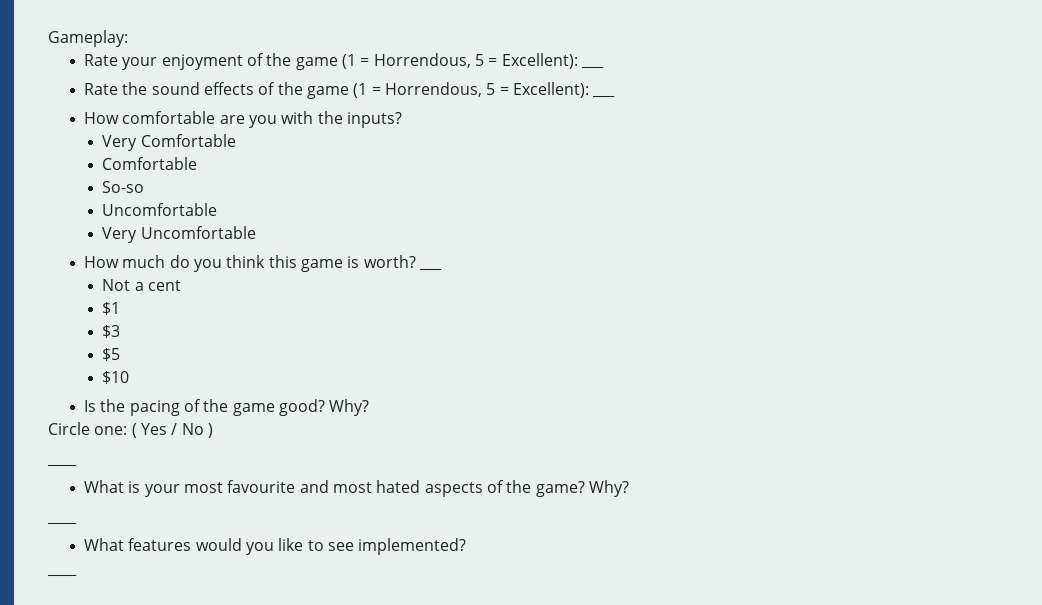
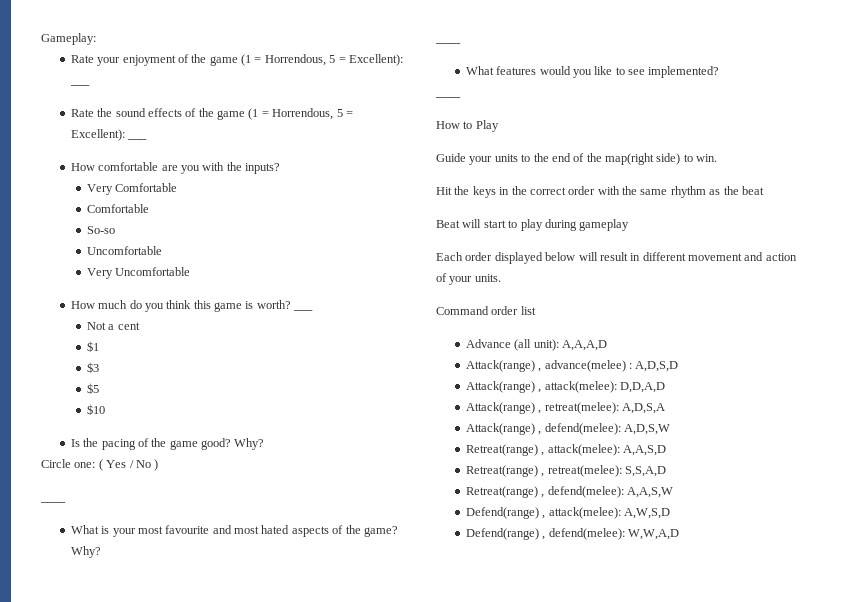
(77, 575) none -> [436,120,499,132] [436,153,718,165] [436,186,764,198] [436,219,630,231] [436,252,797,264] [436,273,501,285] [436,306,536,315] [465,339,607,351] [465,360,679,372] [465,381,665,393] [465,402,665,414] [465,423,670,435] [465,444,666,456] [465,465,666,477] [465,486,673,498] [465,507,670,519] [465,528,679,540] // How to Play // Guide your units to the end of the map(right side) to win. // Hit the keys in the correct order with the same rhythm as the beat // Beat will start to play during gameplay // Each order displayed below will result in different movement and action of your units. // Command order list // Advance (all unit): A,A,A,D // Attack(range) , advance(melee) : A,D,S,D // Attack(range) , attack(melee): D,D,A,D // Attack(range) , retreat(melee): A,D,S,A // Attack(range) , defend(melee): A,D,S,W // Retreat(range) , attack(melee): A,A,S,D // Retreat(range) , retreat(melee): S,S,A,D // Retreat(range) , defend(melee): A,A,S,W // Defend(range) , attack(melee): A,W,S,D // Defend(range) , defend(melee): W,W,A,D

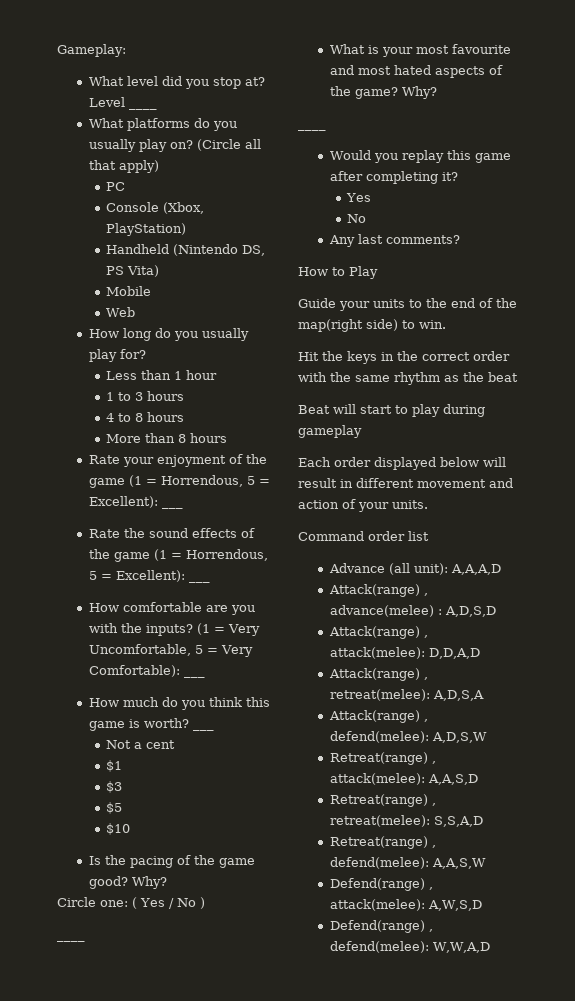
(96, 39) none -> [88,76,265,89] [88,97,125,107] [128,107,157,110] [88,118,237,131] [88,139,261,152] [88,160,159,173] [106,182,126,191] [106,202,205,214] [106,223,187,236] [106,244,266,256] [106,265,160,277] [106,286,152,296] [106,307,136,317] [88,328,249,341] [88,349,146,362] [106,370,218,380] [106,391,185,401] [106,412,185,422] [106,433,228,443] // What level did you stop at? Level ____ // What platforms do you usually play on? (Circle all that apply) // PC // Console (Xbox, PlayStation) // Handheld (Nintendo DS, PS Vita) // Mobile // Web // How long do you usually play for? // Less than 1 hour // 1 to 3 hours // 4 to 8 hours // More than 8 hours
[86,183,178,195] [86,204,149,213] [86,226,115,234] [86,246,162,255] [86,267,191,279] // Very Comfortable // Comfortable // So-so // Uncomfortable // Very Uncomfortable -> [196,623,260,636] [88,644,253,657] [88,665,205,678] (1 = Very Uncomfortable, 5 = Very Comfortable): ___
[465,66,720,78] [435,96,461,98] What features would you like to see implemented? // ____ -> [329,150,511,163] [329,171,458,184] [346,193,372,202] [347,214,367,223] [328,234,460,247] Would you replay this game after completing it? // Yes // No // Any last comments?

